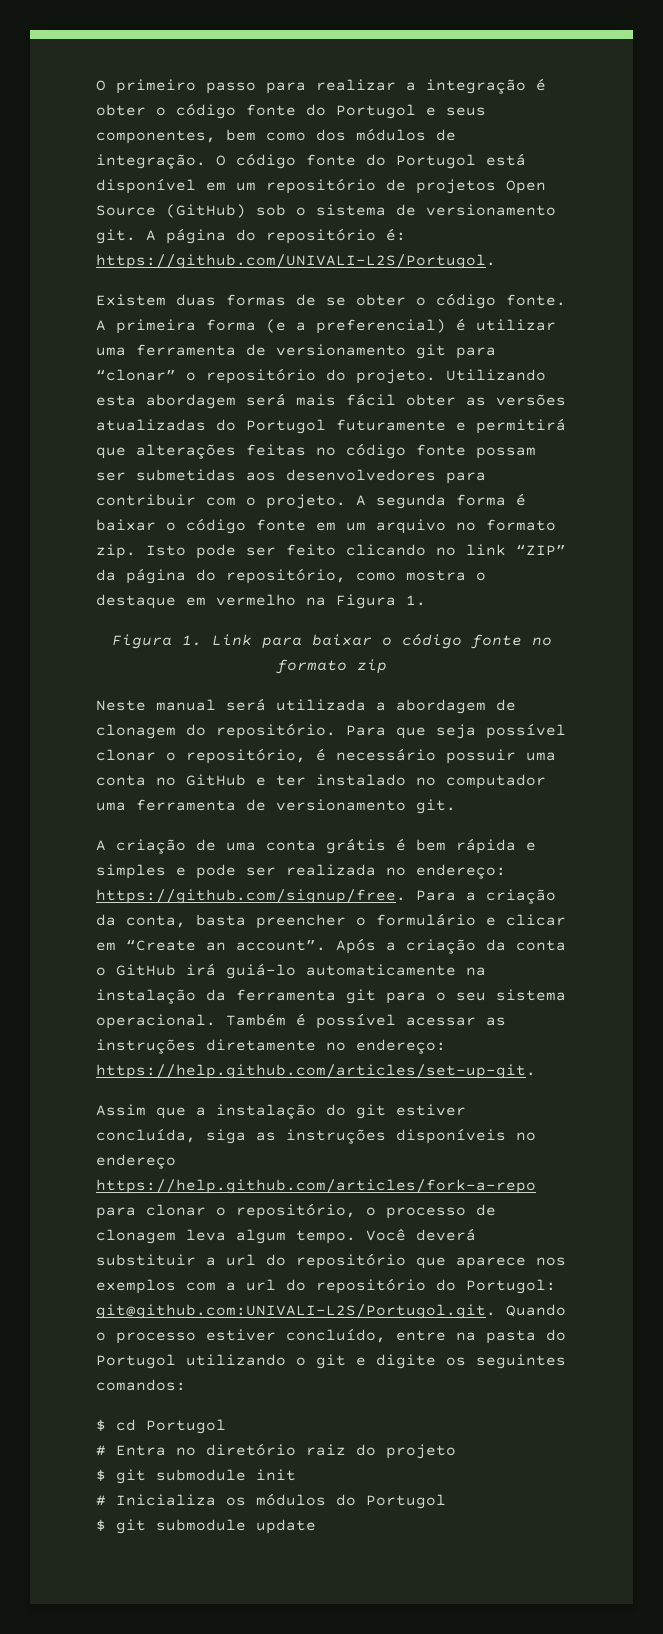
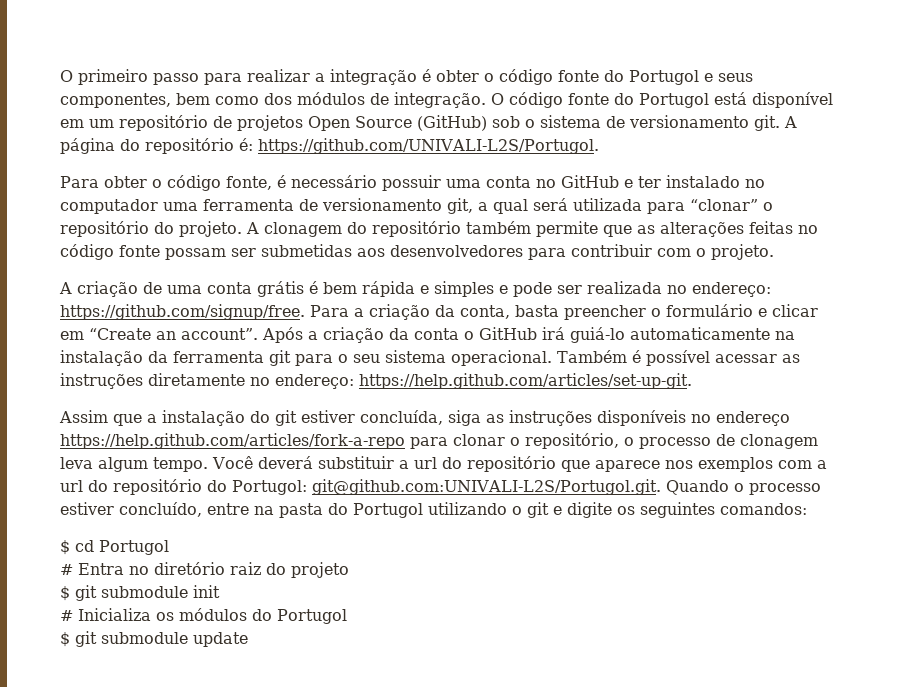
[96,293,566,309] [96,318,556,334] [96,344,496,359] [96,368,546,384] [96,393,566,409] [96,418,566,434] [96,443,536,459] [96,469,486,484] [96,493,526,509] [96,518,556,534] [96,544,566,559] [96,568,486,584] [96,594,426,609] [111,633,552,649] [275,659,387,674] [96,698,516,714] [96,723,566,739] [96,748,306,764] Existem duas formas de se obter o código fonte. A primeira forma (e a preferencial) é utilizar uma ferramenta de versionamento git para “clonar” o repositório do projeto. Utilizando esta abordagem será mais fácil obter as versões atualizadas do Portugol futuramente e permitirá que alterações feitas no código fonte possam ser submetidas aos desenvolvedores para contribuir com o projeto. A segunda forma é baixar o código fonte em um arquivo no formato zip. Isto pode ser feito clicando no link “ZIP” da página do repositório, como mostra o destaque em vermelho na Figura 1. // Figura 1. Link para baixar o código fonte no formato zip // Neste manual será utilizada a abordagem de clonagem do repositório. Para que seja possível clonar o repositório, -> [60,175,272,191] Para obter o código fonte,
[416,799,456,814] git. -> [447,198,773,214] [60,221,818,237] [60,244,774,260] git, a qual será utilizada para “clonar” o repositório do projeto. A clonagem do repositório também permite que as alterações feitas no código fonte possam ser submetidas aos desenvolvedores para contribuir com o projeto.

